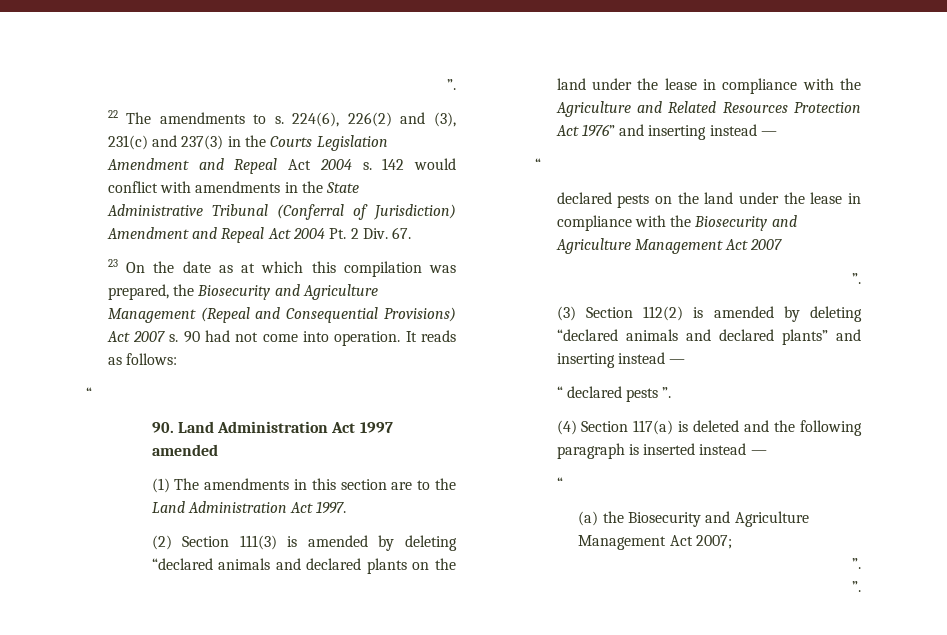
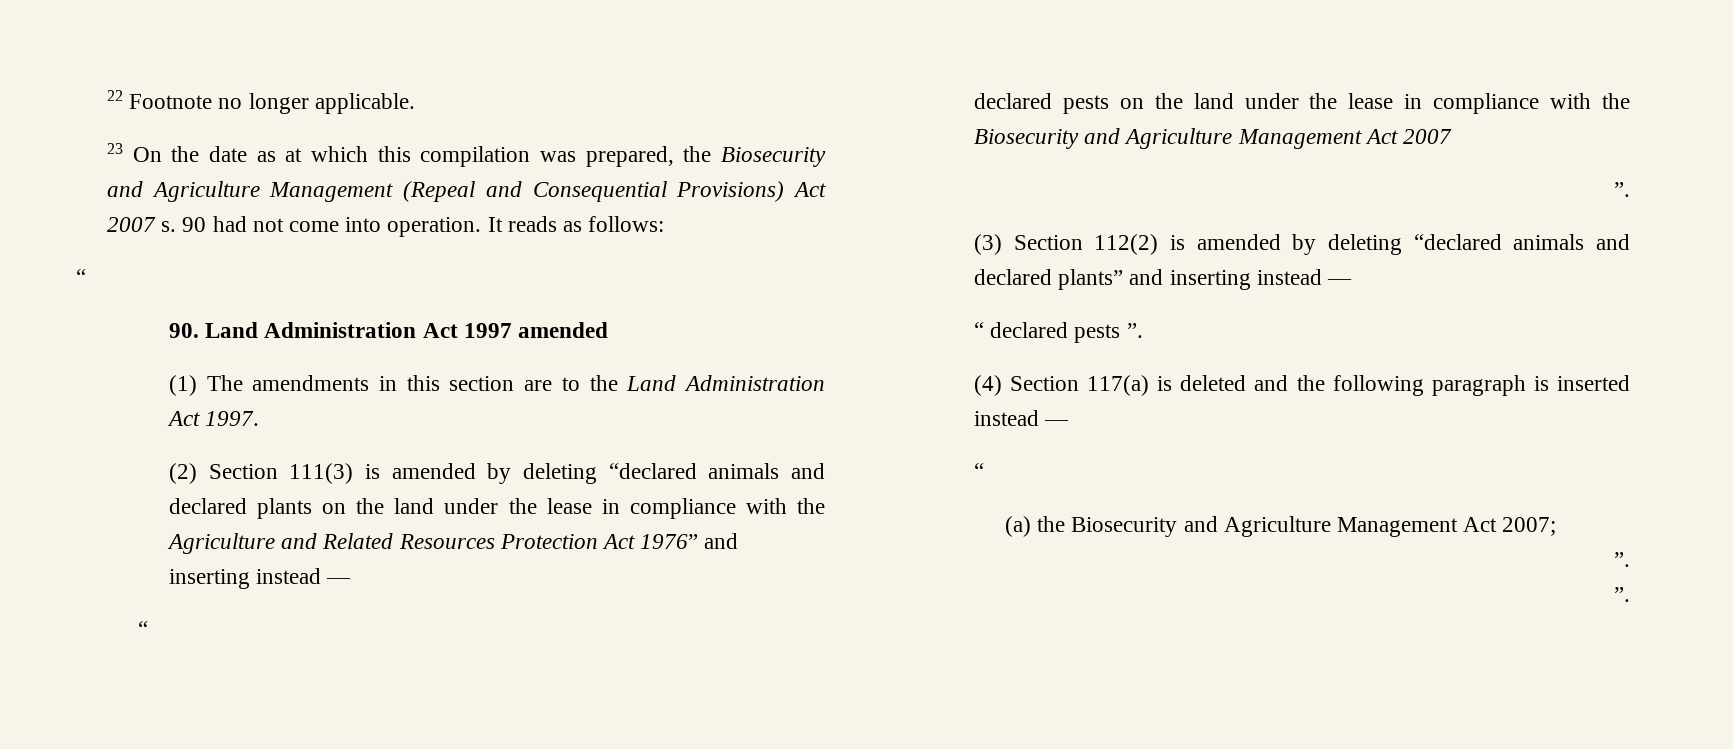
[447,79,456,90] [107,110,457,127] [107,135,388,151] [106,158,456,174] [107,181,360,193] [106,204,457,220] [106,227,412,243] ”. // 22 The amendments to s. 224(6), 226(2) and (3), 231(c) and 237(3) in the Courts Legislation Amendment and Repeal Act 2004 s. 142 would conflict with amendments in the State Administrative Tribunal (Conferral of Jurisdiction) Amendment and Repeal Act 2004 Pt. 2 Div. 67. -> [106,90,415,114] 22 Footnote no longer applicable.

